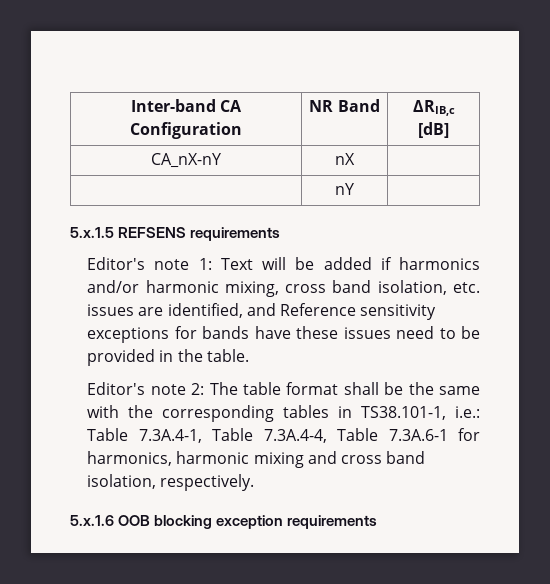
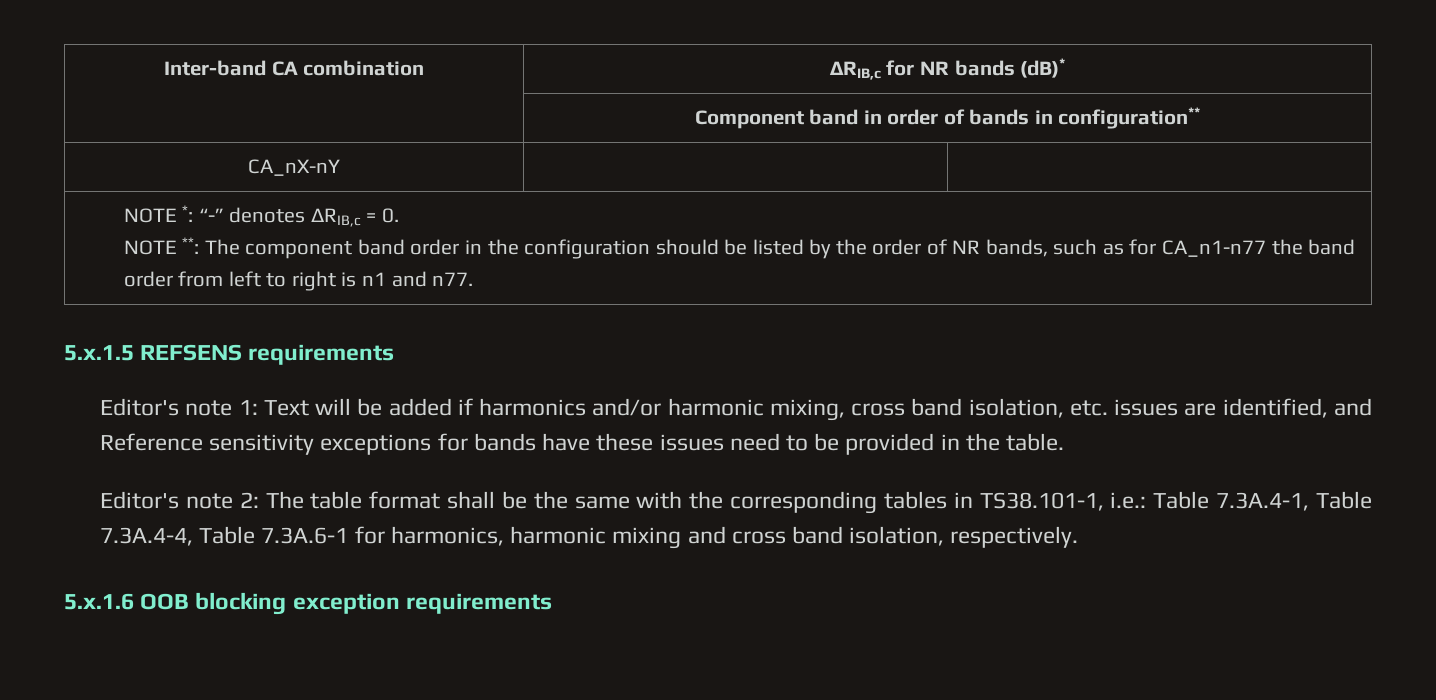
[130,122,242,139] [309,99,380,112] [412,100,455,116] [418,122,449,138] [151,153,221,168] [335,153,355,165] [335,183,354,195] Configuration | NR Band | ΔRIB,c [dB] // CA_nX-nY | nX | // | nY | -> [303,60,425,76] [828,58,1066,80] [694,107,1201,129] [248,159,340,176] [123,205,400,227] [123,237,1356,259] [123,271,474,291] combination | ΔRIB,c for NR bands (dB)* // | Component band in order of bands in configuration** // CA_nX-nY | | // NOTE *: “-” denotes ΔRIB,c = 0. // NOTE **: The component band order in the configuration should be listed by the order of NR bands, such as for CA_n1-n77 the band order from left to right is n1 and n77.

